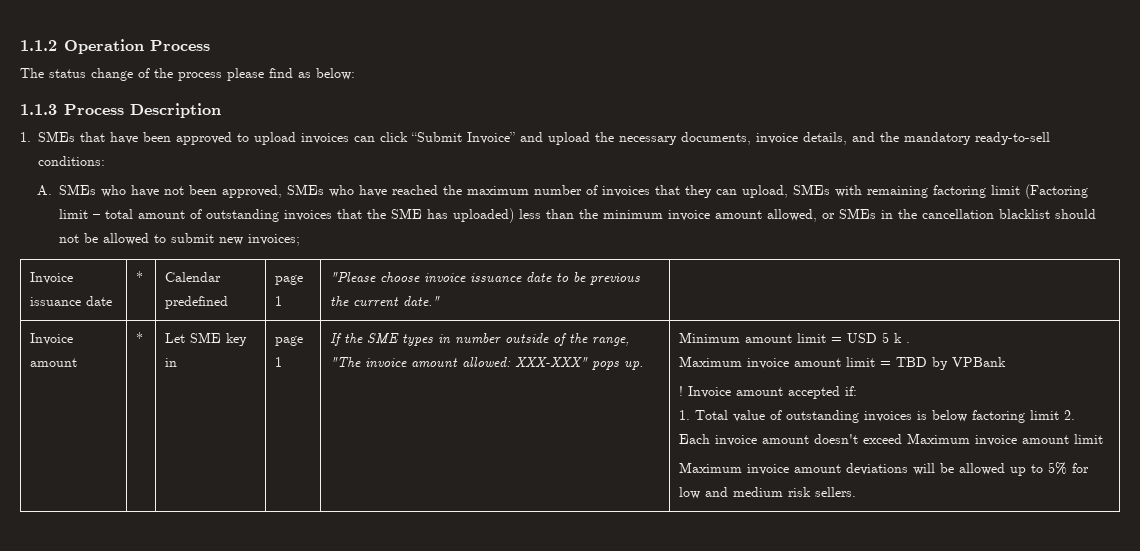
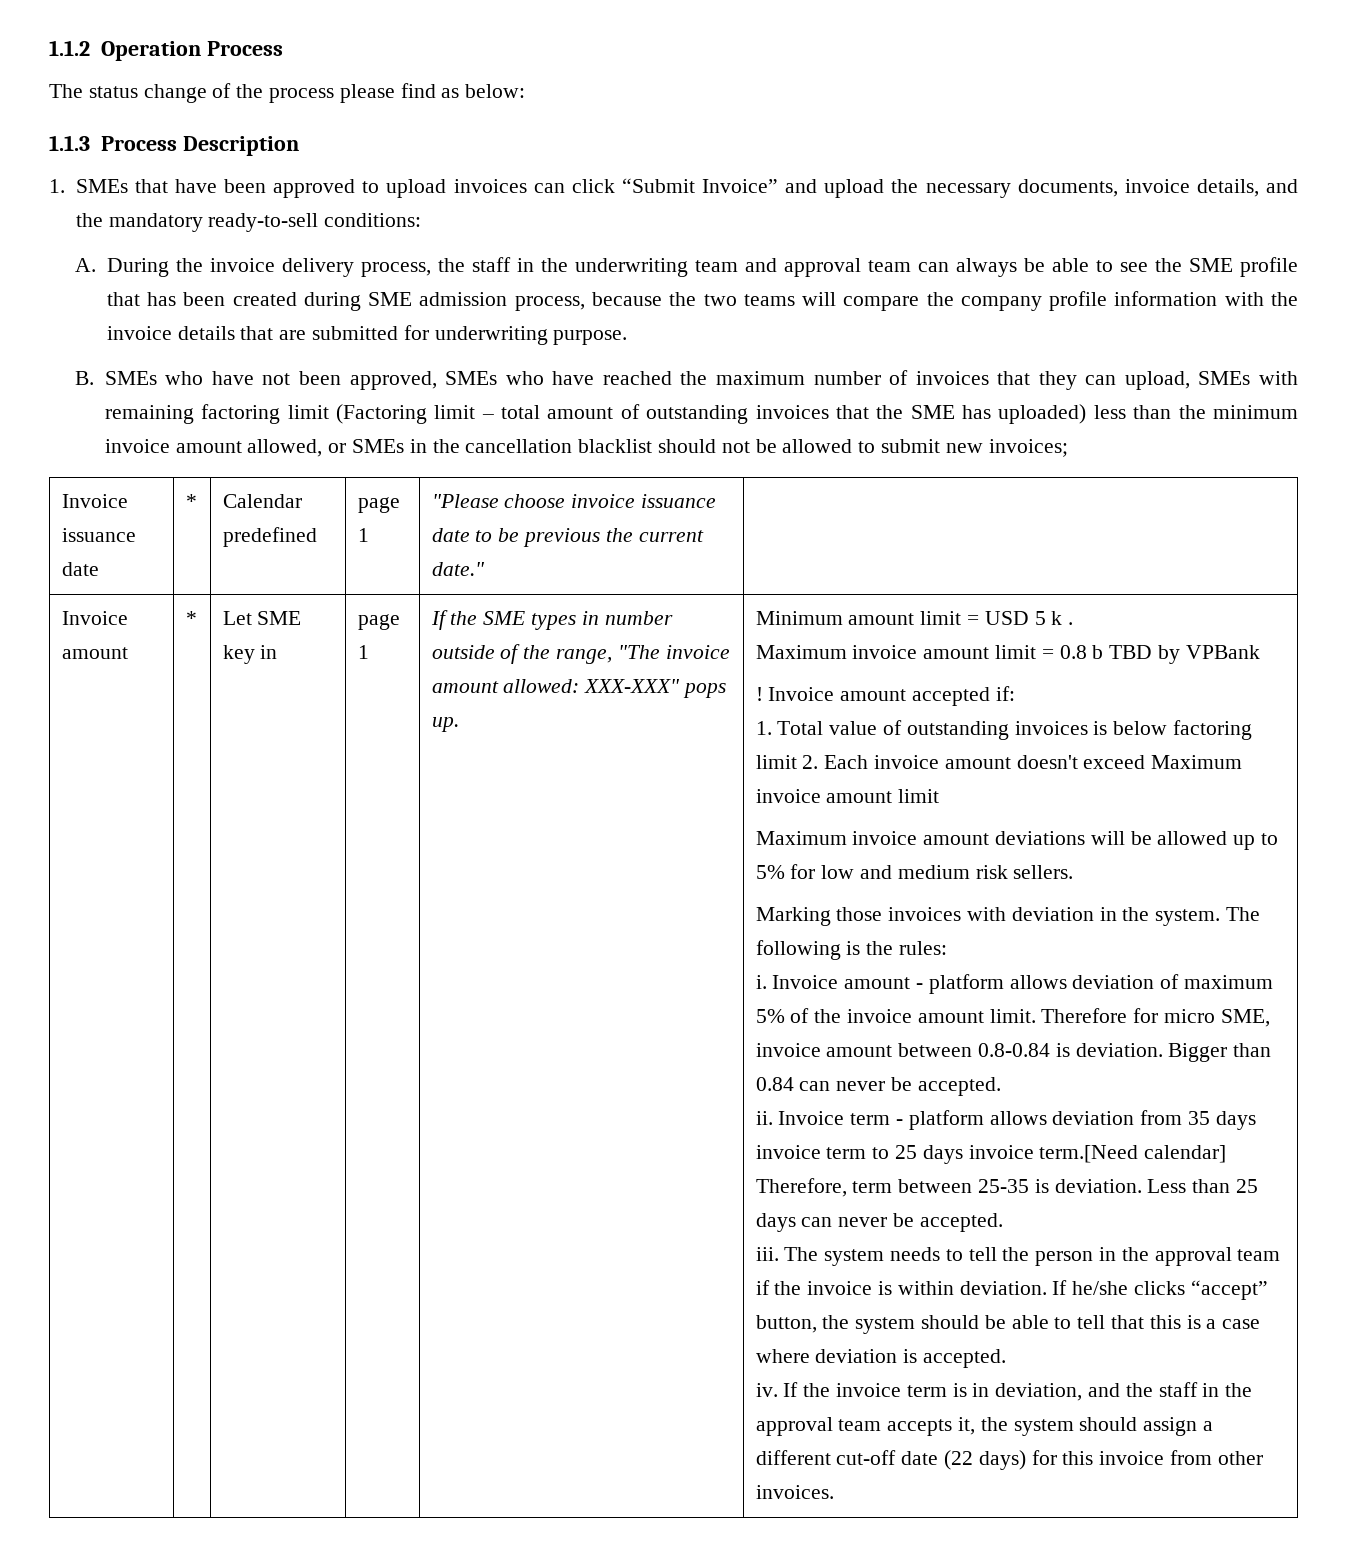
(53, 190) none -> [106,257,1299,277] [106,291,1298,311] [106,325,628,345] [75,371,95,385] During the invoice delivery process, the staff in the underwriting team and approval team can always be able to see the SME profile that has been created during SME admission process, because the two teams will compare the company profile information with the invoice details that are submitted for underwriting purpose. // B.
(892, 364) none -> [1059,645,1104,659] 0.8 b
(857, 492) none -> [755,907,1261,926] [755,940,948,960] [755,974,1274,994] [755,1008,1270,1027] [755,1043,1272,1062] [755,1077,1001,1096] [755,1110,1256,1130] [755,1145,1227,1164] [755,1178,1259,1197] [755,1213,1003,1232] [755,1247,1281,1266] [755,1280,1268,1300] [755,1315,1261,1334] [755,1349,1007,1368] [755,1382,1253,1401] [755,1417,1214,1436] [755,1450,1263,1470] [755,1485,834,1499] // Marking those invoices with deviation in the system. The following is the rules: // i. Invoice amount - platform allows deviation of maximum 5% of the invoice amount limit. Therefore for micro SME, invoice amount between 0.8-0.84 is deviation. Bigger than 0.84 can never be accepted. // ii. Invoice term - platform allows deviation from 35 days invoice term to 25 days invoice term.[Need calendar] Therefore, term between 25-35 is deviation. Less than 25 days can never be accepted. // iii. The system needs to tell the person in the approval team if the invoice is within deviation. If he/she clicks “accept” button, the system should be able to tell that this is a case where deviation is accepted. // iv. If the invoice term is in deviation, and the staff in the approval team accepts it, the system should assign a different cut-off date (22 days) for this invoice from other invoices.

